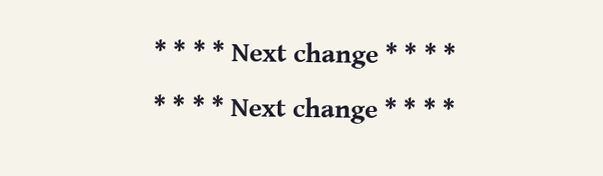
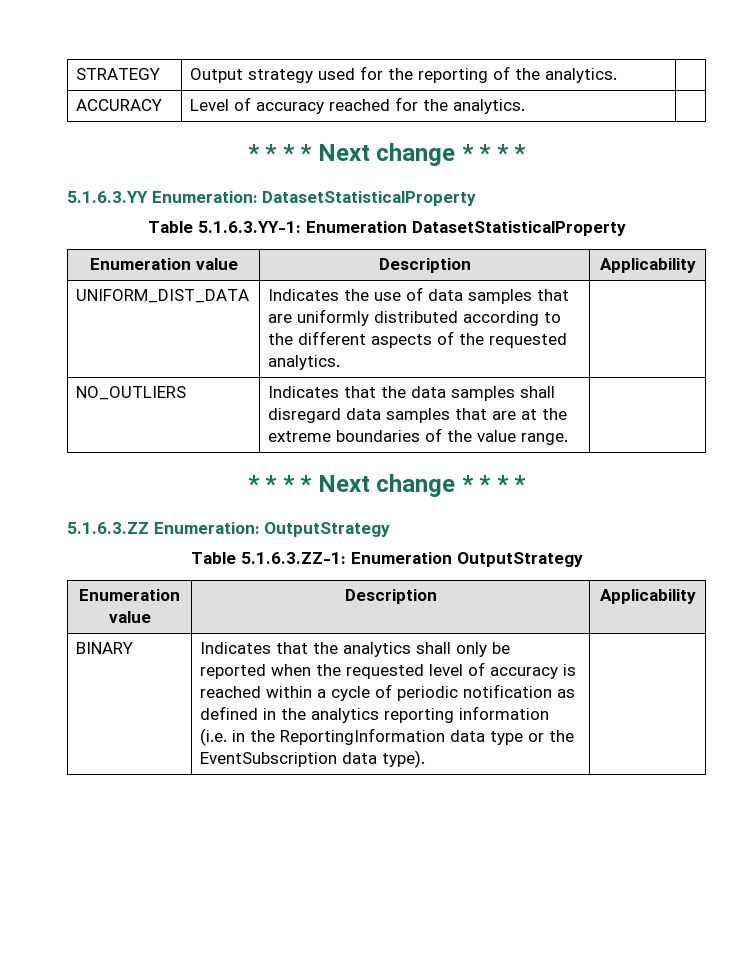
(154, 50) none -> [76,68,161,80] [190,66,618,83] [76,99,163,111] [190,97,526,114] STRATEGY | Output strategy used for the reporting of the analytics. | // ACCURACY | Level of accuracy reached for the analytics. | //
(456, 53) none -> [67,191,477,206] [147,221,626,236] [89,258,238,270] [378,258,471,273] [599,258,696,273] [76,289,250,303] [268,287,570,304] [268,309,562,326] [268,331,568,348] [268,355,341,370] [76,386,187,400] [268,386,556,401] [268,408,568,423] [268,428,569,445] // 5.1.6.3.YY Enumeration: DatasetStatisticalProperty // Table 5.1.6.3.YY-1: Enumeration DatasetStatisticalProperty // Enumeration value | Description | Applicability // UNIFORM_DIST_DATA | Indicates the use of data samples that are uniformly distributed according to the different aspects of the requested analytics. | // NO_OUTLIERS | Indicates that the data samples shall disregard data samples that are at the extreme boundaries of the value range. |
(455, 108) none -> [67,522,391,537] [190,552,583,567] [79,589,180,601] [108,611,151,623] [344,589,437,604] [599,589,696,604] [76,642,134,654] [200,642,511,657] [200,662,577,679] [200,684,576,701] [200,706,550,723] [200,728,575,746] [200,750,426,768] // 5.1.6.3.ZZ Enumeration: OutputStrategy // Table 5.1.6.3.ZZ-1: Enumeration OutputStrategy // Enumeration value | Description | Applicability // BINARY | Indicates that the analytics shall only be reported when the requested level of accuracy is reached within a cycle of periodic notification as defined in the analytics reporting information (i.e. in the ReportingInformation data type or the EventSubscription data type). |

